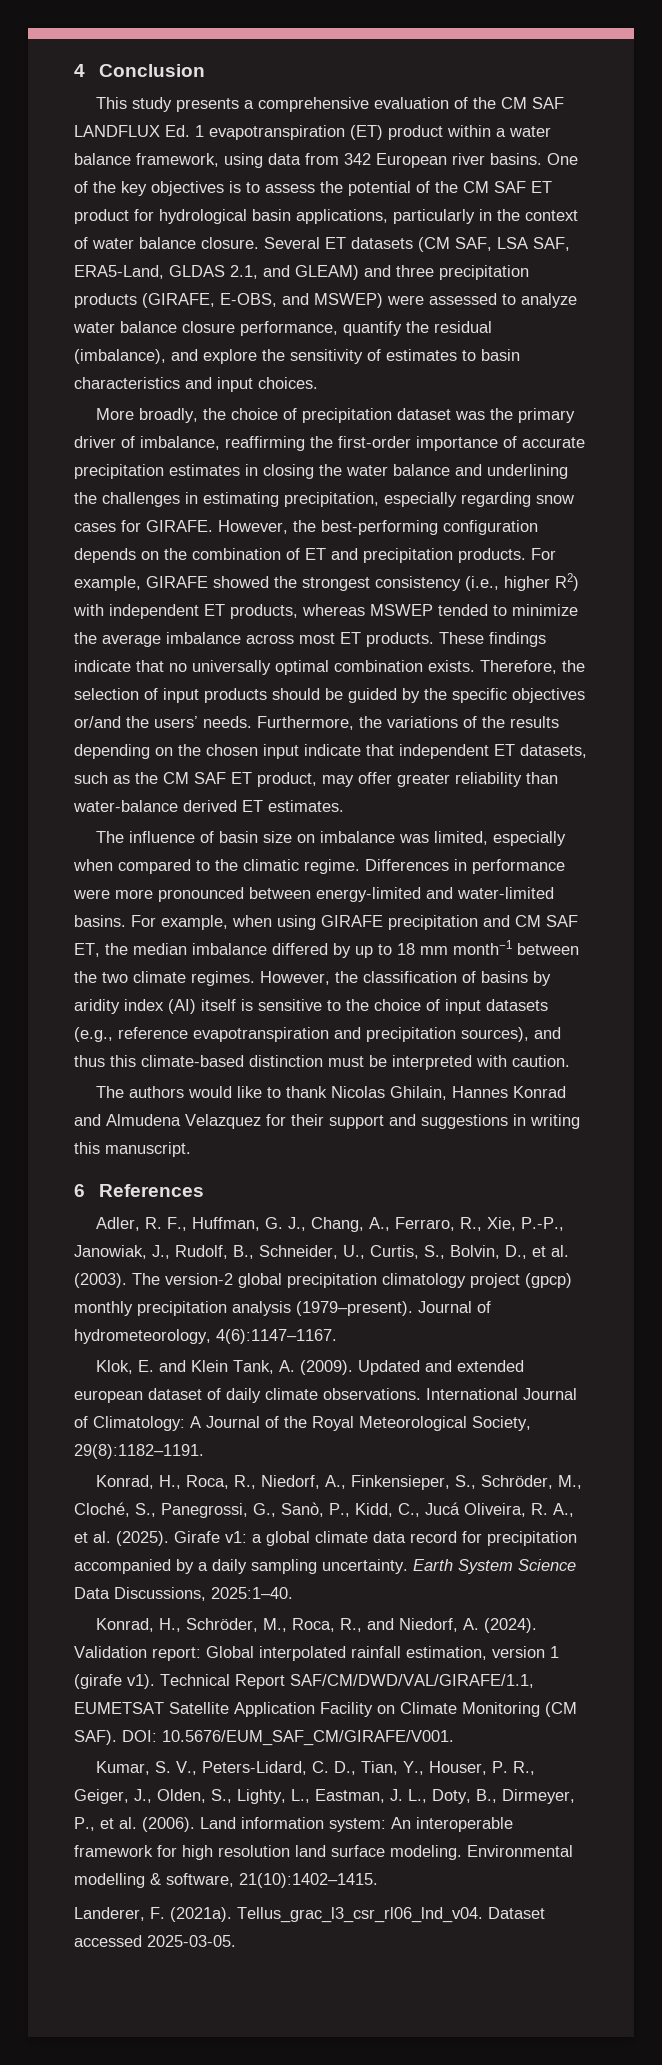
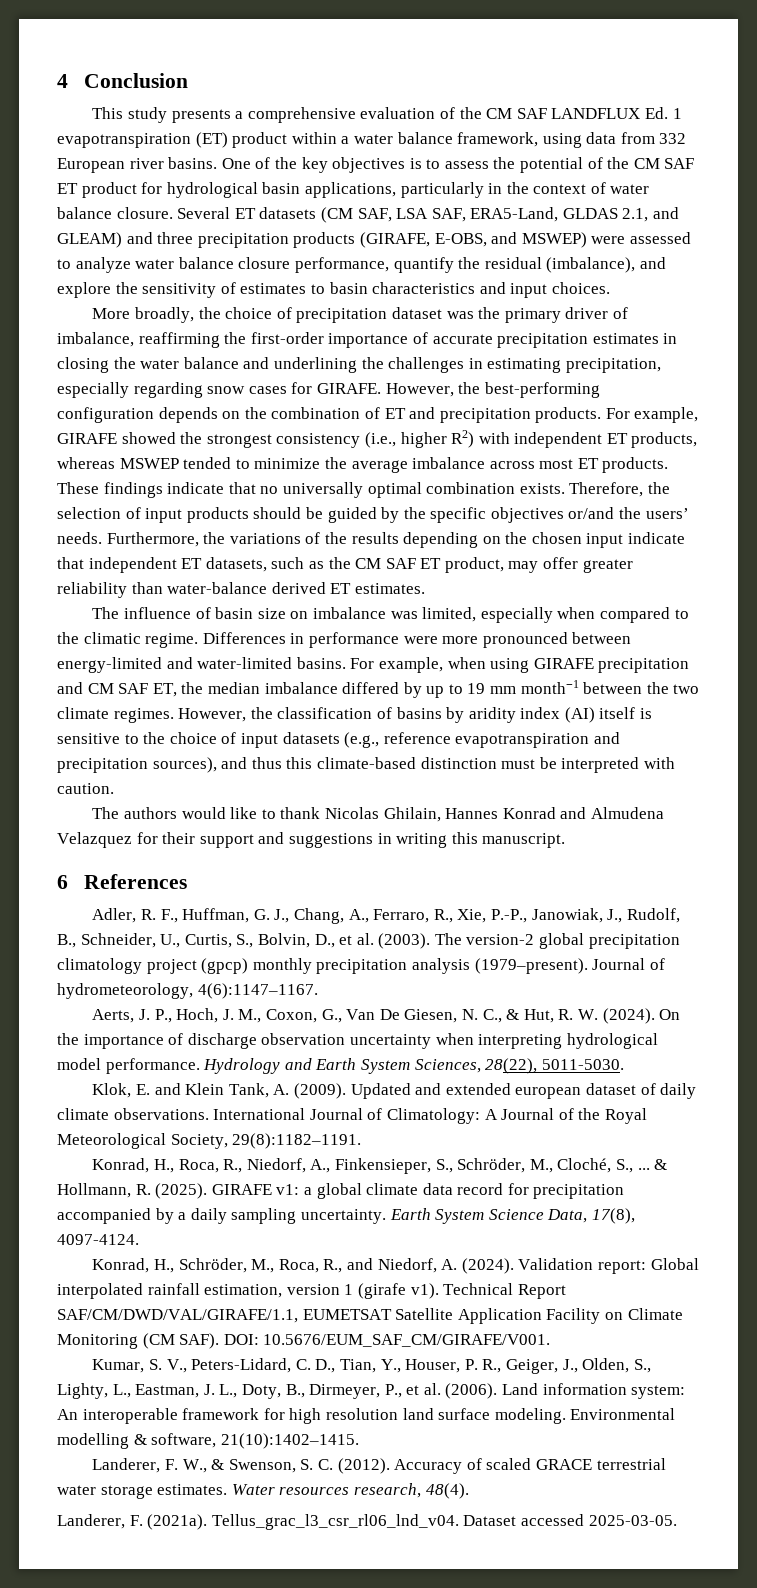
[344,153,371,165] 342 -> [659,133,687,144] 332
[397,943,415,955] 18 -> [467,683,486,694] 19
(337, 1336) none -> [92,1008,681,1024] [57,1033,658,1049] [57,1058,624,1074] // Aerts, J. P., Hoch, J. M., Coxon, G., Van De Giesen, N. C., & Hut, R. W. (2024). On the importance of discharge observation uncertainty when interpreting hydrological model performance. Hydrology and Earth System Sciences, 28(22), 5011-5030.
[161,1502,574,1518] [74,1531,220,1546] Panegrossi, G., Sanò, P., Kidd, C., Jucá Oliveira, R. A., et al. (2025). Girafe -> [637,1159,668,1170] [57,1183,272,1199] ... & Hollmann, R. (2025). GIRAFE
[74,1587,293,1601] Data Discussions, 2025:1–40. -> [547,1208,635,1224] [57,1234,139,1245] Data, 17(8), 4097-4124.
(378, 1880) none -> [92,1458,666,1474] [57,1483,469,1499] // Landerer, F. W., & Swenson, S. C. (2012). Accuracy of scaled GRACE terrestrial water storage estimates. Water resources research, 48(4).

